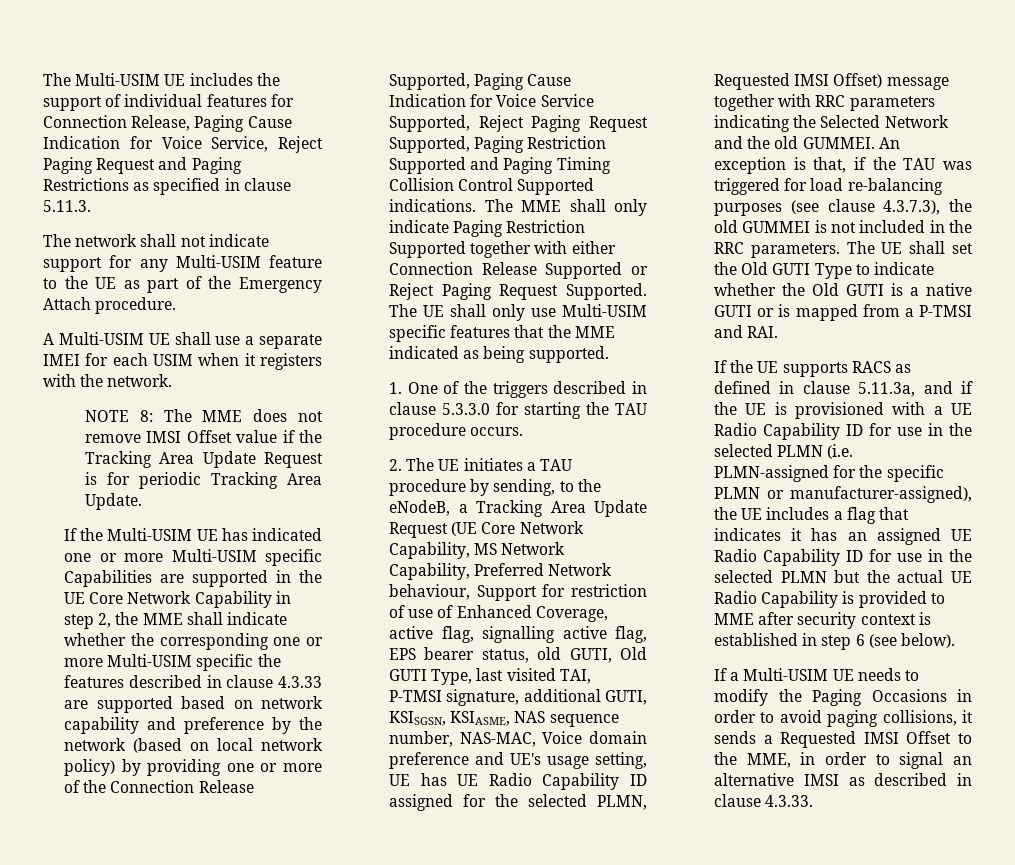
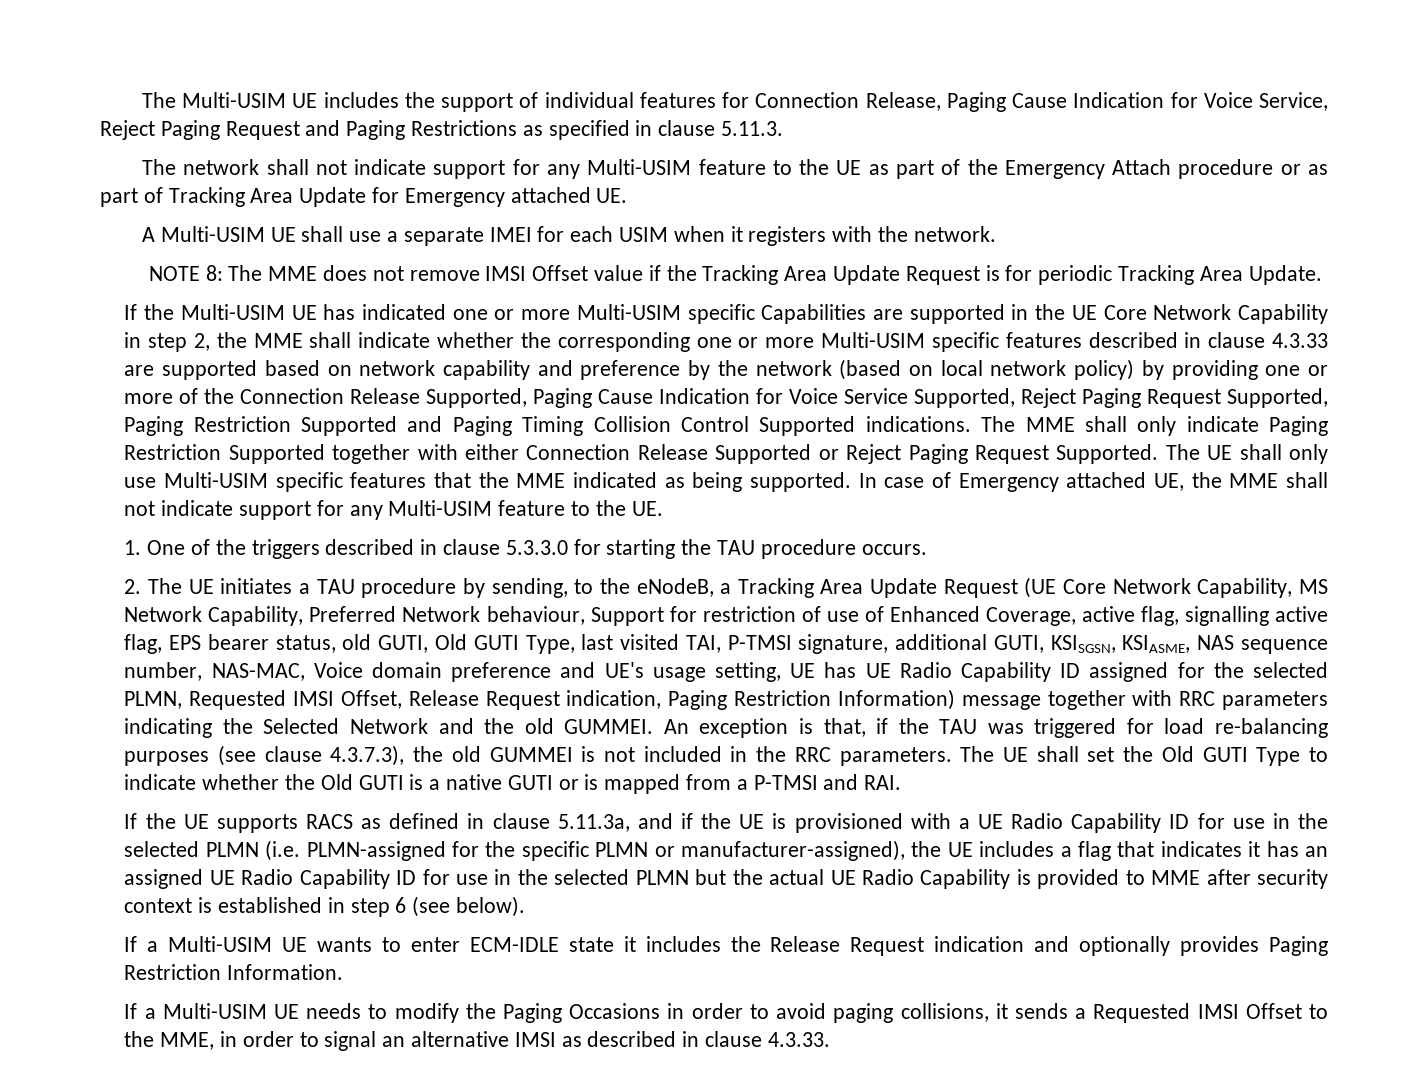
[95,297,177,314] procedure. -> [1178,159,1329,179] [100,187,628,207] procedure or as part of Tracking Area Update for Emergency attached UE.
[257,654,281,667] the -> (999, 342) none
(609, 354) none -> [858,472,1329,492] [124,500,663,520] In case of Emergency attached UE, the MME shall not indicate support for any Multi-USIM feature to the UE.
[833,73,883,88] Offset) -> [340,689,955,710] Offset, Release Request indication, Paging Restriction Information)
(955, 640) none -> [124,936,1328,956] [124,964,344,980] // If a Multi-USIM UE wants to enter ECM-IDLE state it includes the Release Request indication and optionally provides Paging Restriction Information.

